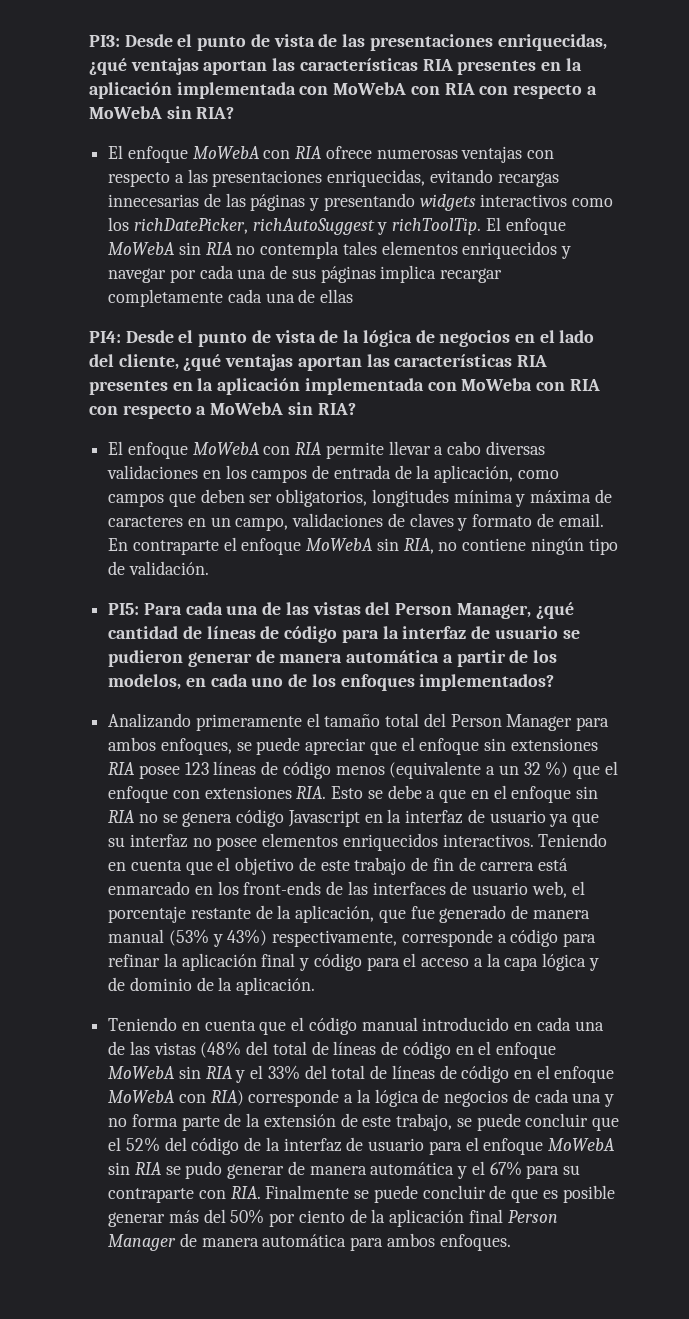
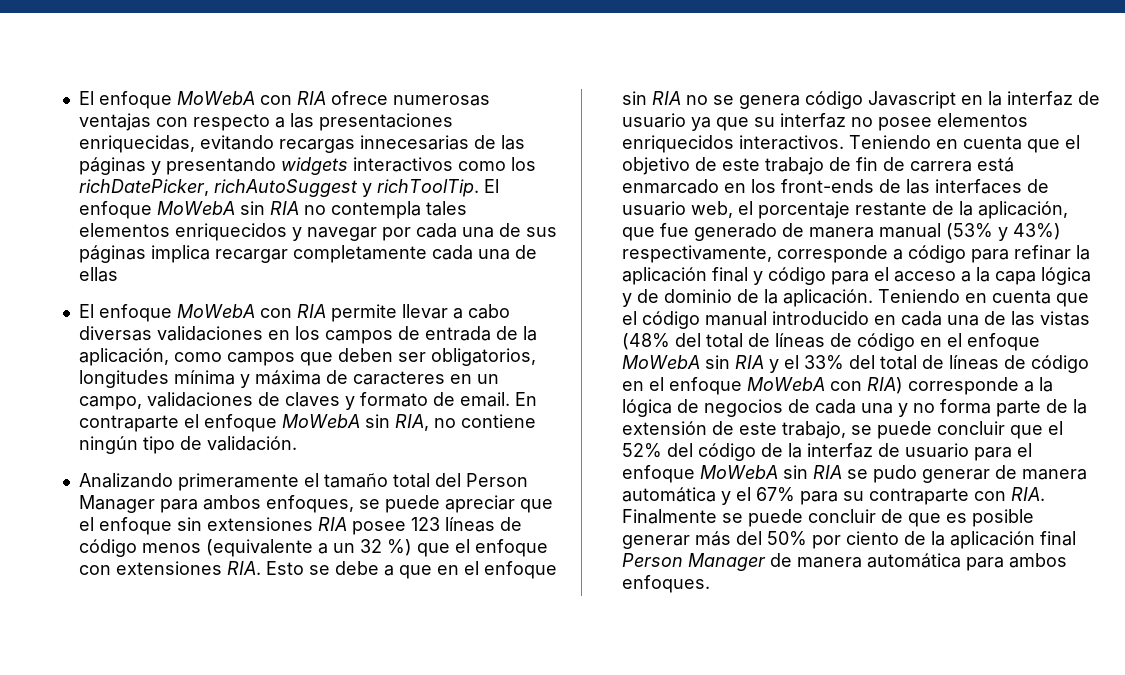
[89,34,607,51] [89,58,582,75] [89,82,597,99] [89,106,235,119] PI3: Desde el punto de vista de las presentaciones enriquecidas, ¿qué ventajas aportan las características RIA presentes en la aplicación implementada con MoWebA con RIA con respecto a MoWebA sin RIA? // -> (78, 98) none
[89,330,595,347] [89,354,548,371] [89,378,600,395] [89,402,356,419] // PI4: Desde el punto de vista de la lógica de negocios en el lado del cliente, ¿qué ventajas aportan las características RIA presentes en la aplicación implementada con MoWeba con RIA con respecto a MoWebA sin RIA? -> (118, 274) none
[108,602,574,619] [108,626,580,643] [108,650,558,667] [108,674,555,691] // PI5: Para cada una de las vistas del Person Manager, ¿qué cantidad de líneas de código para la interfaz de usuario se pudieron generar de manera automática a partir de los modelos, en cada uno de los enfoques implementados? -> (297, 443) none
(316, 986) // -> (873, 298) none

